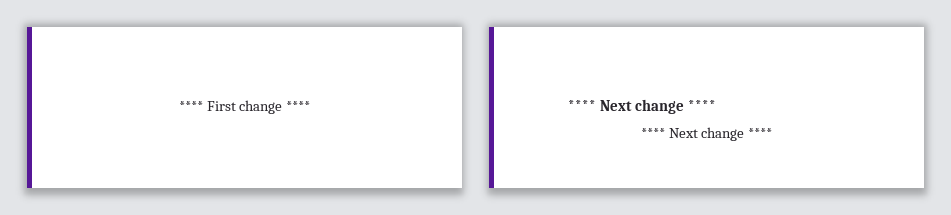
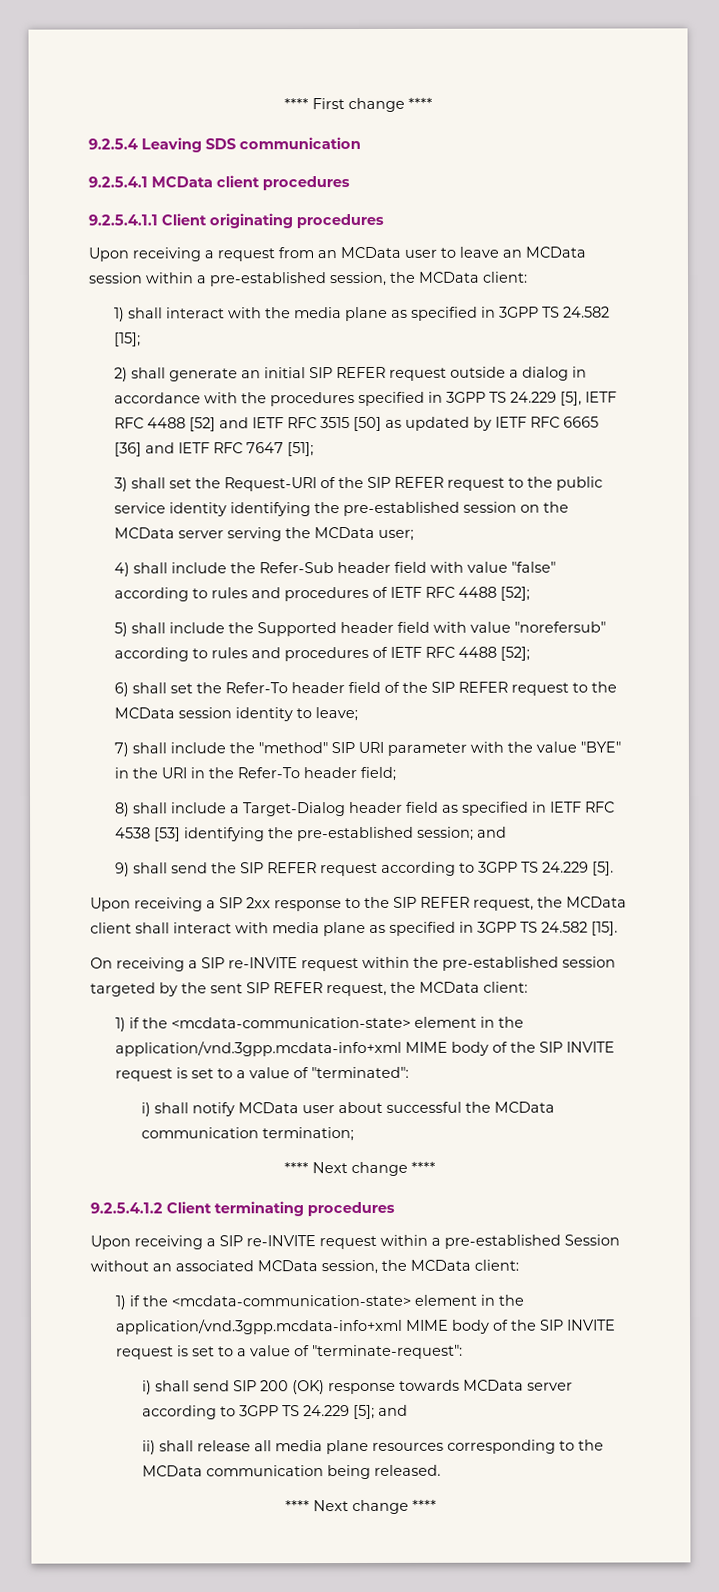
[568,99,716,114] **** Next change **** -> [88,136,361,153] [88,175,350,191] [88,213,384,229] [88,246,586,262] [88,271,528,287] [114,306,611,322] [114,332,142,347] [114,366,588,382] [114,391,618,407] [114,416,600,432] [114,442,315,457] [114,476,604,492] [114,501,570,517] [114,526,415,542] [114,561,557,577] [114,586,531,602] [114,621,607,637] [114,646,531,662] [114,681,618,697] [114,707,359,722] [114,741,622,757] [114,766,397,781] [115,801,616,817] [115,826,508,842] [115,861,615,877] [90,896,627,912] [90,921,618,937] [90,956,616,972] [90,981,528,997] [115,1016,525,1032] [115,1040,616,1057] [115,1066,410,1082] [140,1101,555,1117] [140,1127,354,1142] [284,1161,436,1177] [90,1201,395,1217] [90,1234,620,1250] [90,1259,519,1275] [115,1294,525,1310] [116,1318,617,1335] [116,1344,464,1360] [141,1379,573,1395] [141,1404,408,1420] [141,1439,604,1455] [141,1464,441,1480] 9.2.5.4 Leaving SDS communication // 9.2.5.4.1 MCData client procedures // 9.2.5.4.1.1 Client originating procedures // Upon receiving a request from an MCData user to leave an MCData session within a pre-established session, the MCData client: // 1) shall interact with the media plane as specified in 3GPP TS 24.582 [15]; // 2) shall generate an initial SIP REFER request outside a dialog in accordance with the procedures specified in 3GPP TS 24.229 [5], IETF RFC 4488 [52] and IETF RFC 3515 [50] as updated by IETF RFC 6665 [36] and IETF RFC 7647 [51]; // 3) shall set the Request-URI of the SIP REFER request to the public service identity identifying the pre-established session on the MCData server serving the MCData user; // 4) shall include the Refer-Sub header field with value "false" according to rules and procedures of IETF RFC 4488 [52]; // 5) shall include the Supported header field with value "norefersub" according to rules and procedures of IETF RFC 4488 [52]; // 6) shall set the Refer-To header field of the SIP REFER request to the MCData session identity to leave; // 7) shall include the "method" SIP URI parameter with the value "BYE" in the URI in the Refer-To header field; // 8) shall include a Target-Dialog header field as specified in IETF RFC 4538 [53] identifying the pre-established session; and // 9) shall send the SIP REFER request according to 3GPP TS 24.229 [5]. // Upon receiving a SIP 2xx response to the SIP REFER request, the MCData client shall interact with media plane as specified in 3GPP TS 24.582 [15]. // On receiving a SIP re-INVITE request within the pre-established session targeted by the sent SIP REFER request, the MCData client: // 1) if the <mcdata-communication-state> element in the application/vnd.3gpp.mcdata-info+xml MIME body of the SIP INVITE request is set to a value of "terminated": // i) shall notify MCData user about successful the MCData communication termination; // **** Next change **** // 9.2.5.4.1.2 Client terminating procedures // Upon receiving a SIP re-INVITE request within a pre-established Session without an associated MCData session, the MCData client: // 1) if the <mcdata-communication-state> element in the application/vnd.3gpp.mcdata-info+xml MIME body of the SIP INVITE request is set to a value of "terminate-request": // i) shall send SIP 200 (OK) response towards MCData server according to 3GPP TS 24.229 [5]; and // ii) shall release all media plane resources corresponding to the MCData communication being released.

